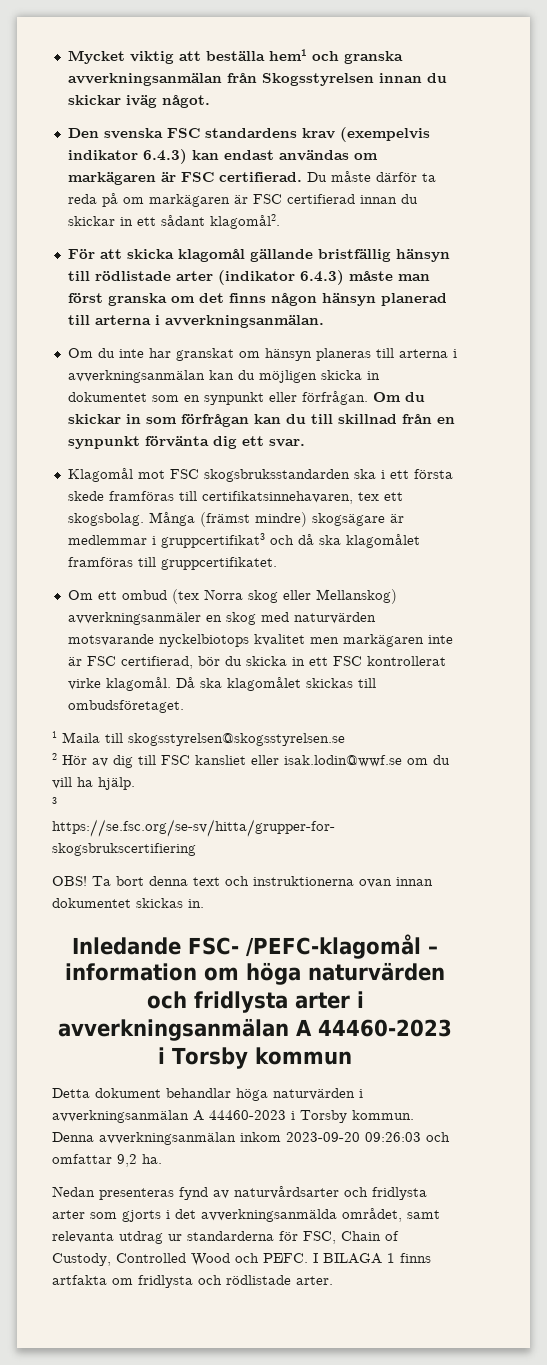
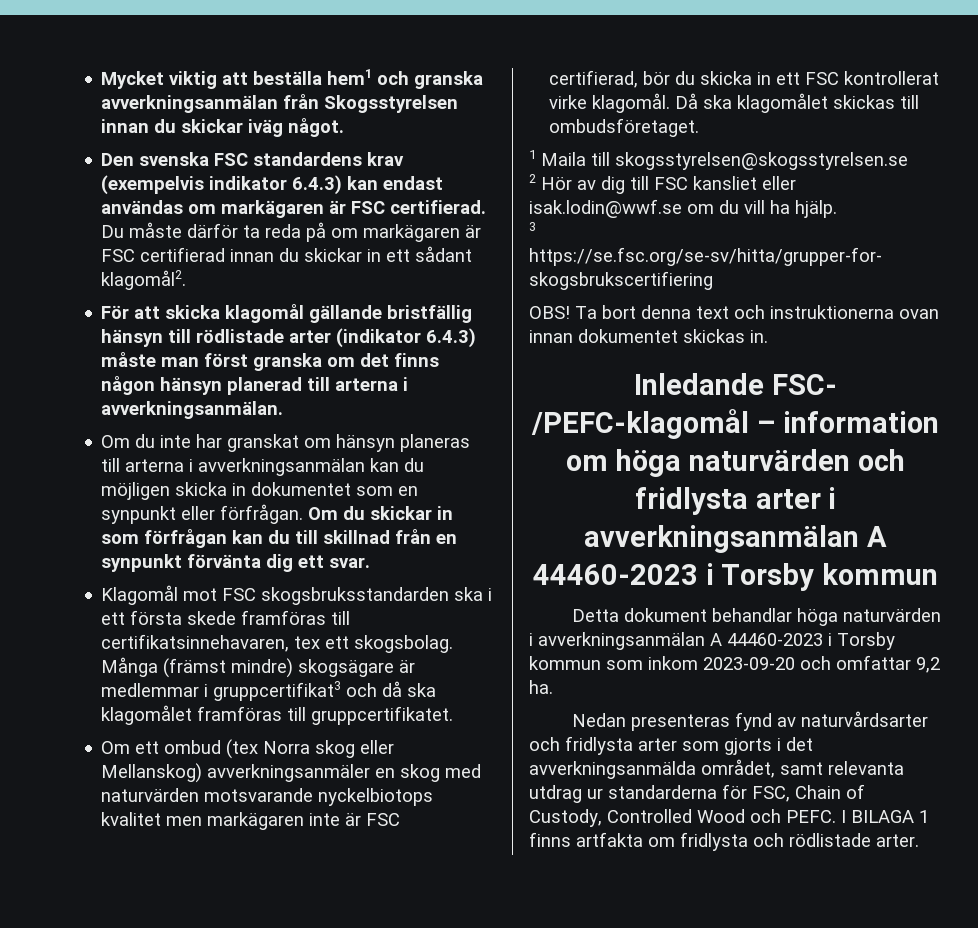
[352,1110,414,1120] [52,1132,236,1145] kommun. Denna avverkningsanmälan -> [529,656,643,670] kommun som
[365,1132,421,1142] 09:26:03 -> (795, 663) none

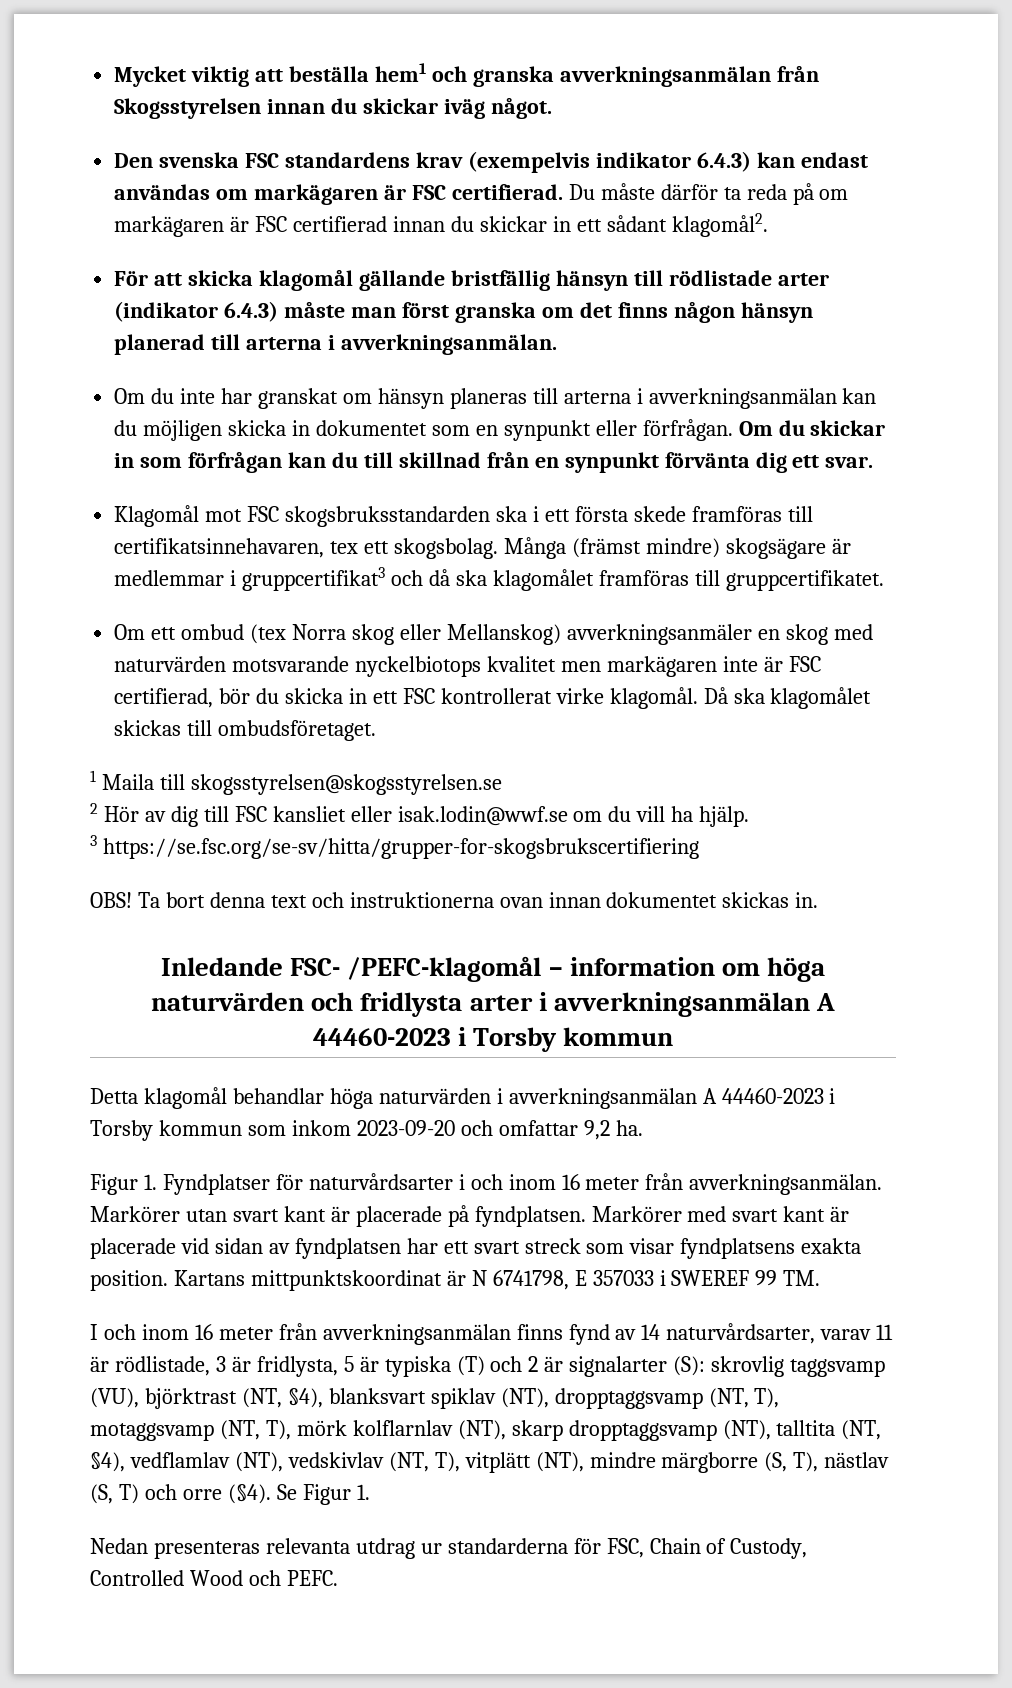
[623,608,707,622] dokument -> [143,1087,227,1109] klagomål
[571,711,928,731] [529,736,813,755] [529,759,823,779] Nedan presenteras fynd av naturvårdsarter och fridlysta arter som gjorts i det avverkningsanmälda området, samt -> [90,1173,883,1195] [90,1205,850,1227] [90,1238,862,1259] [90,1270,821,1291] [90,1323,894,1345] [90,1356,886,1377] [90,1388,780,1409] [90,1420,882,1441] [90,1452,890,1473] [90,1484,370,1505] [90,1538,260,1559] Figur 1. Fyndplatser för naturvårdsarter i och inom 16 meter från avverkningsanmälan. Markörer utan svart kant är placerade på fyndplatsen. Markörer med svart kant är placerade vid sidan av fyndplatsen har ett svart streck som visar fyndplatsens exakta position. Kartans mittpunktskoordinat är N 6741798, E 357033 i SWEREF 99 TM. // I och inom 16 meter från avverkningsanmälan finns fynd av 14 naturvårdsarter, varav 11 är rödlistade, 3 är fridlysta, 5 är typiska (T) och 2 är signalarter (S): skrovlig taggsvamp (VU), björktrast (NT, §4), blanksvart spiklav (NT), dropptaggsvamp (NT, T), motaggsvamp (NT, T), mörk kolflarnlav (NT), skarp dropptaggsvamp (NT), talltita (NT, §4), vedflamlav (NT), vedskivlav (NT, T), vitplätt (NT), mindre märgborre (S, T), nästlav (S, T) och orre (§4). Se Figur 1. // Nedan presenteras
[841,810,929,823] [529,832,919,851] I BILAGA 1 finns artfakta om fridlysta och rödlistade arter. -> (338, 1578) none

